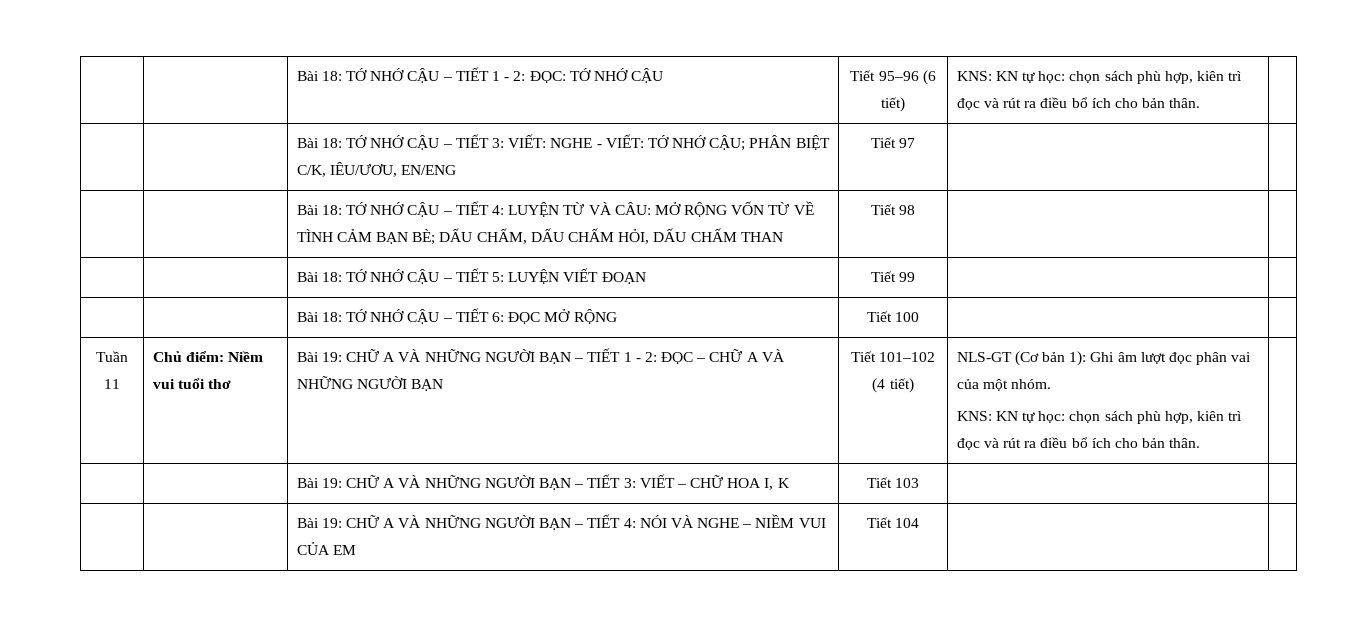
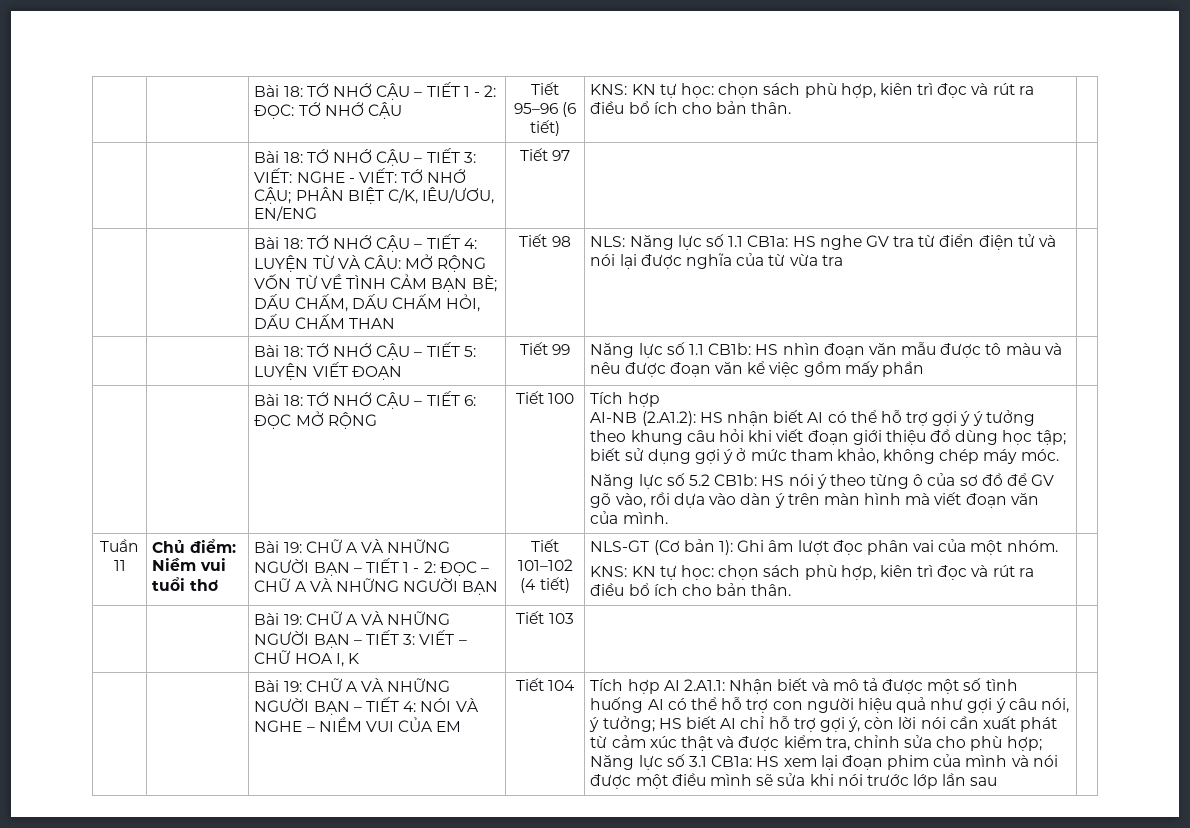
(916, 210) none -> [590,234,1057,250] [590,253,843,269] NLS: Năng lực số 1.1 CB1a: HS nghe GV tra từ điển điện tử và nói lại được nghĩa của từ vừa tra
(916, 277) none -> [590,342,1062,358] [590,361,924,377] Năng lực số 1.1 CB1b: HS nhìn đoạn văn mẫu được tô màu và nêu được đoạn văn kể việc gồm mấy phần
(920, 317) none -> [590,392,660,407] [590,410,1035,426] [590,429,1066,445] [590,448,1059,464] [590,473,1055,489] [590,492,1039,508] [590,511,668,524] Tích hợp // AI-NB (2.A1.2): HS nhận biết AI có thể hỗ trợ gợi ý ý tưởng theo khung câu hỏi khi viết đoạn giới thiệu đồ dùng học tập; biết sử dụng gợi ý ở mức tham khảo, không chép máy móc. // Năng lực số 5.2 CB1b: HS nói ý theo từng ô của sơ đồ để GV gõ vào, rồi dựa vào dàn ý trên màn hình mà viết đoạn văn của mình.
(920, 523) none -> [590,678,1018,694] [590,697,1070,713] [589,716,1058,732] [590,735,1042,751] [590,754,1058,770] [590,773,998,789] Tích hợp AI 2.A1.1: Nhận biết và mô tả được một số tình huống AI có thể hỗ trợ con người hiệu quả như gợi ý câu nói, ý tưởng; HS biết AI chỉ hỗ trợ gợi ý, còn lời nói cần xuất phát từ cảm xúc thật và được kiểm tra, chỉnh sửa cho phù hợp; Năng lực số 3.1 CB1a: HS xem lại đoạn phim của mình và nói được một điều mình sẽ sửa khi nói trước lớp lần sau

